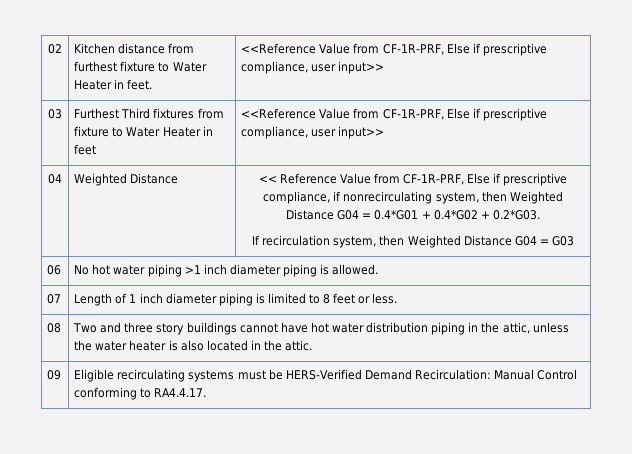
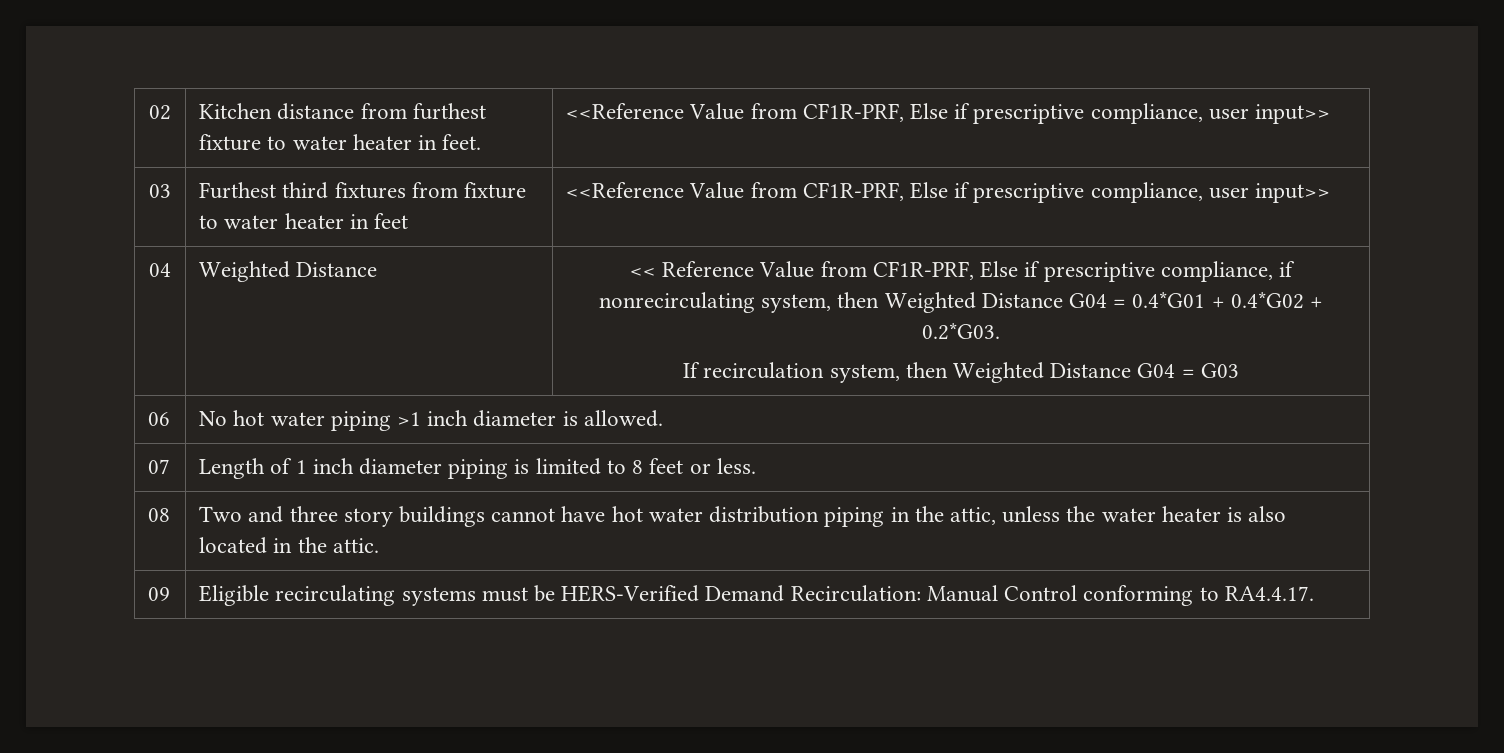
[172,62,207,72] [74,80,113,90] Water Heater -> [292,134,412,150] water heater
[382,44,444,55] CF-1R-PRF, -> [802,103,904,122] CF1R-PRF,
[121,108,151,119] Third -> [282,182,329,199] third
[126,127,201,137] Water Heater -> [224,213,344,229] water heater
[382,109,444,120] CF-1R-PRF, -> [802,182,904,201] CF1R-PRF,
[403,174,465,185] CF-1R-PRF, -> [872,261,974,280] CF1R-PRF,
[282,264,317,277] piping -> (557, 418) none

